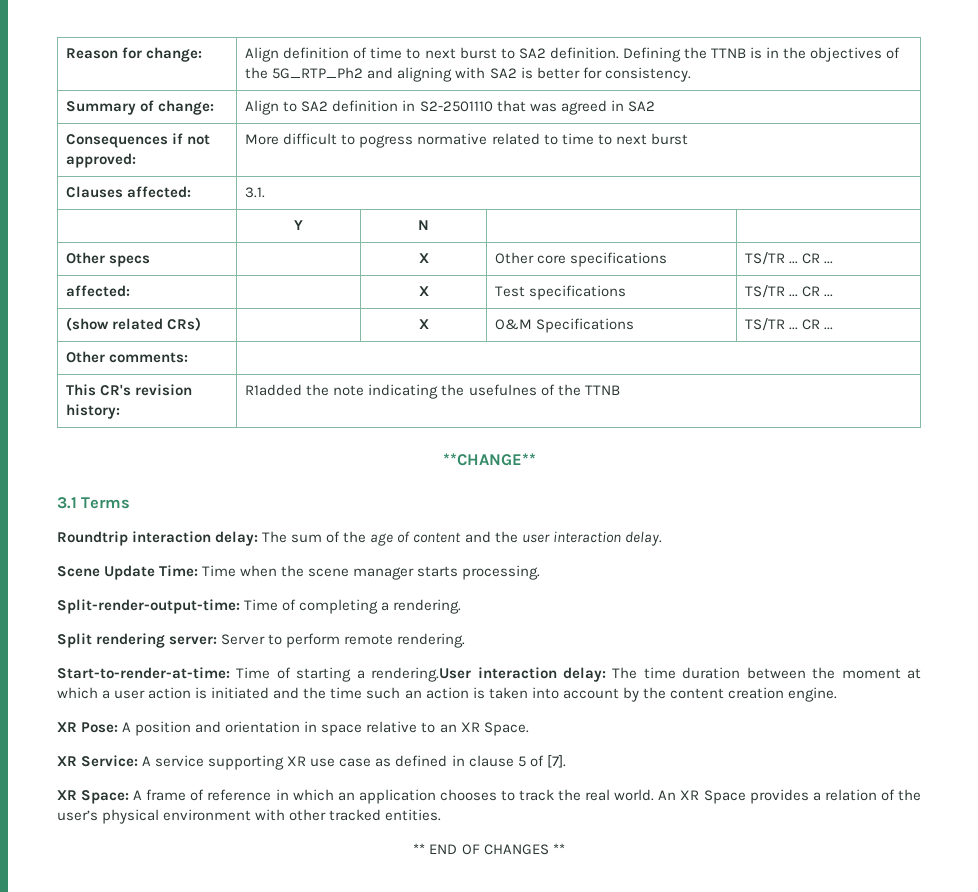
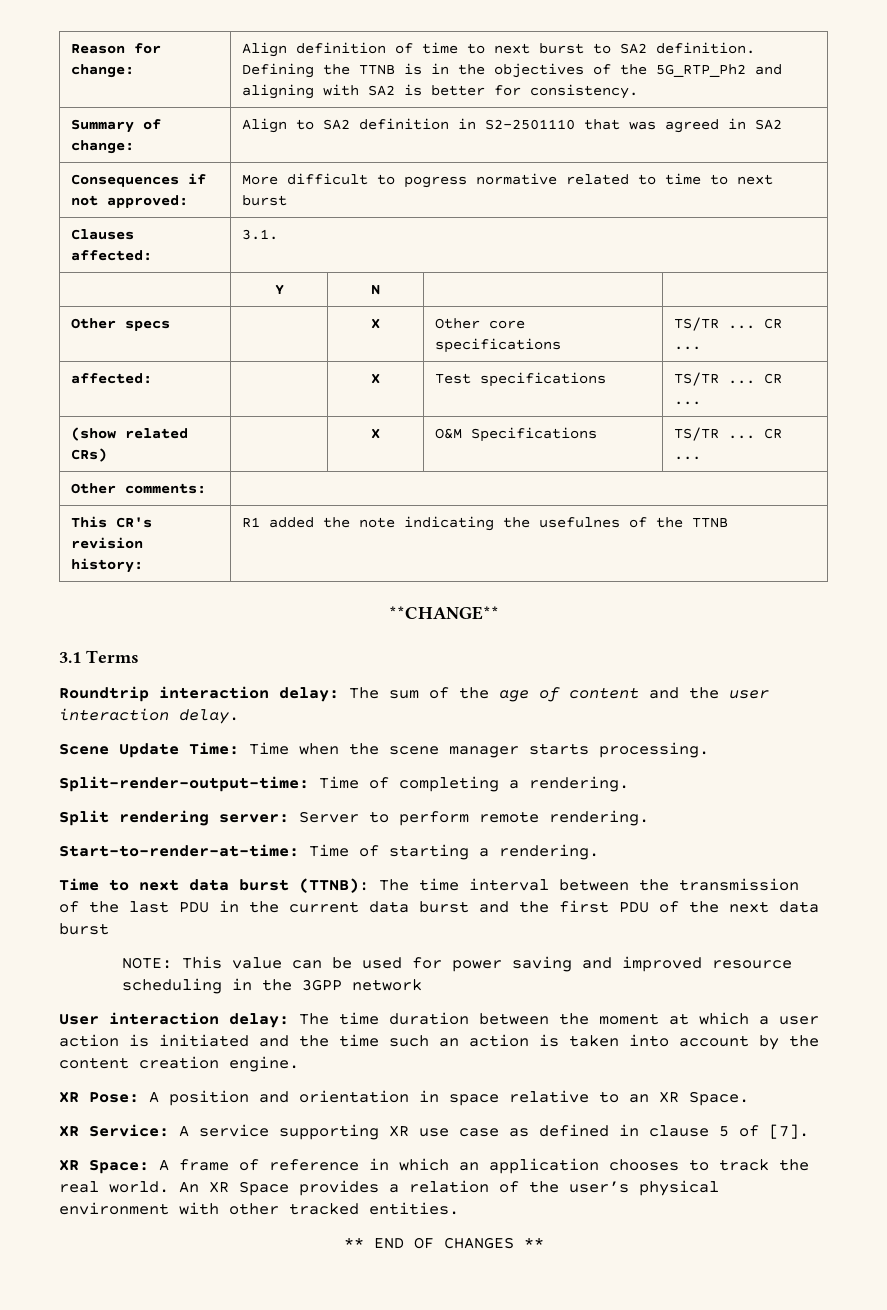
[245,384,303,396] R1added -> [241,517,314,528] R1 added
[371,667,472,682] rendering.User -> [499,844,599,860] [59,878,799,893] [59,900,819,913] [59,923,109,935] [122,956,793,972] [122,978,423,994] [59,1014,99,1025] rendering. // Time to next data burst (TTNB): The time interval between the transmission of the last PDU in the current data burst and the first PDU of the next data burst // NOTE: This value can be used for power saving and improved resource scheduling in the 3GPP network // User

